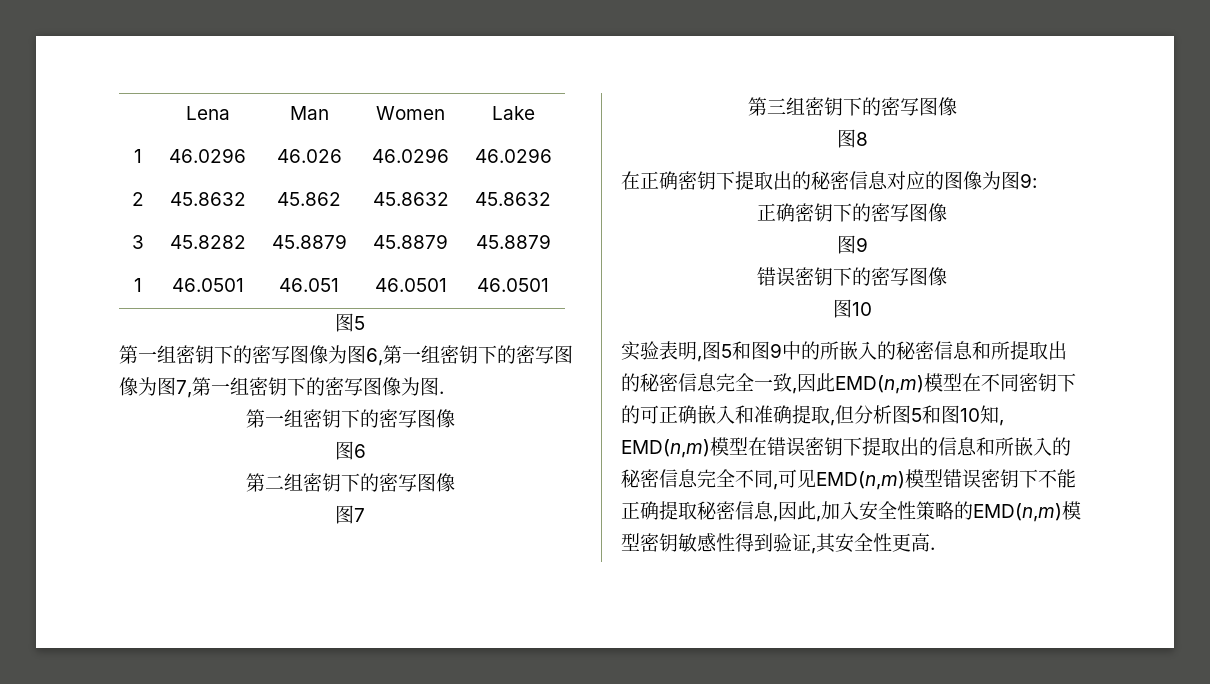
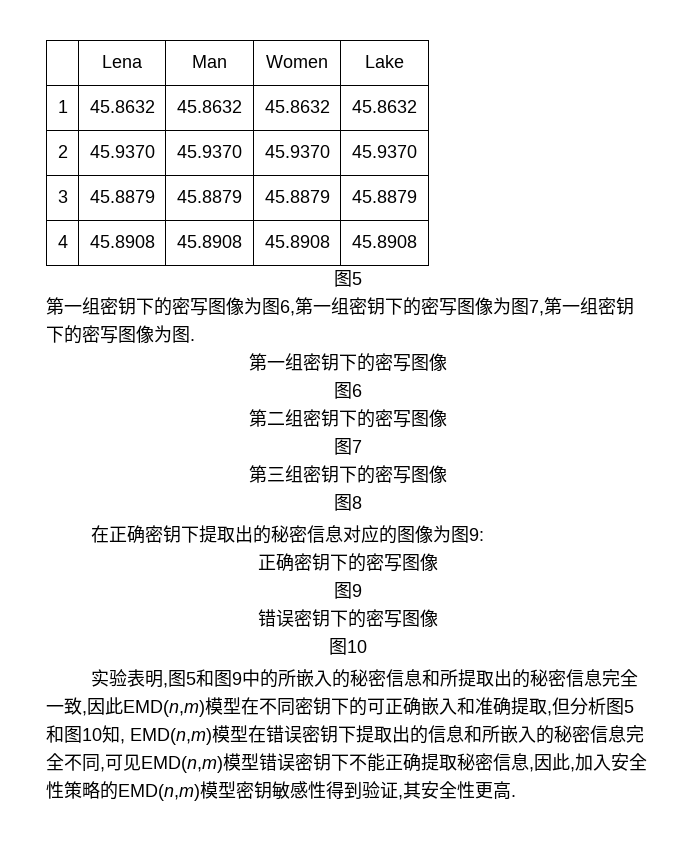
[169,148,246,163] [276,149,342,163] [372,148,449,163] [474,148,552,163] [132,192,144,206] [169,192,246,206] [277,192,341,206] [372,192,449,206] [475,192,551,206] 46.0296 | 46.026 | 46.0296 | 46.0296 // 2 | 45.8632 | 45.862 | 45.8632 | 45.8632 -> [89,100,155,113] [177,100,242,113] [264,100,330,113] [352,100,417,113] [57,145,68,158] [89,145,155,158] [177,145,242,158] [264,145,330,158] [352,145,417,158] 45.8632 | 45.8632 | 45.8632 | 45.8632 // 2 | 45.9370 | 45.9370 | 45.9370 | 45.9370
[169,235,246,249] 45.8282 -> [89,190,155,203] 45.8879
[134,278,142,292] [171,278,244,292] [279,278,339,292] [374,278,447,292] [477,278,549,292] 1 | 46.0501 | 46.051 | 46.0501 | 46.0501 -> [57,235,68,248] [89,235,155,248] [177,235,242,248] [264,235,330,248] [352,235,417,248] 4 | 45.8908 | 45.8908 | 45.8908 | 45.8908

